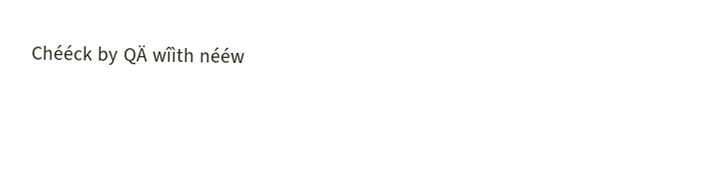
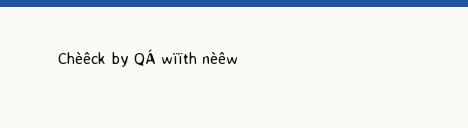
[31,44,246,65] Chééck by QÄ wîìth nééw -> [58,49,238,67] Chèêck by QÁ wïïth nèêw

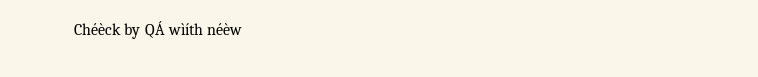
[58,52,106,64] Chèêck -> [74,23,121,35] Chéèck
[161,52,238,64] wïïth nèêw -> [167,23,243,35] wìíth néèw

